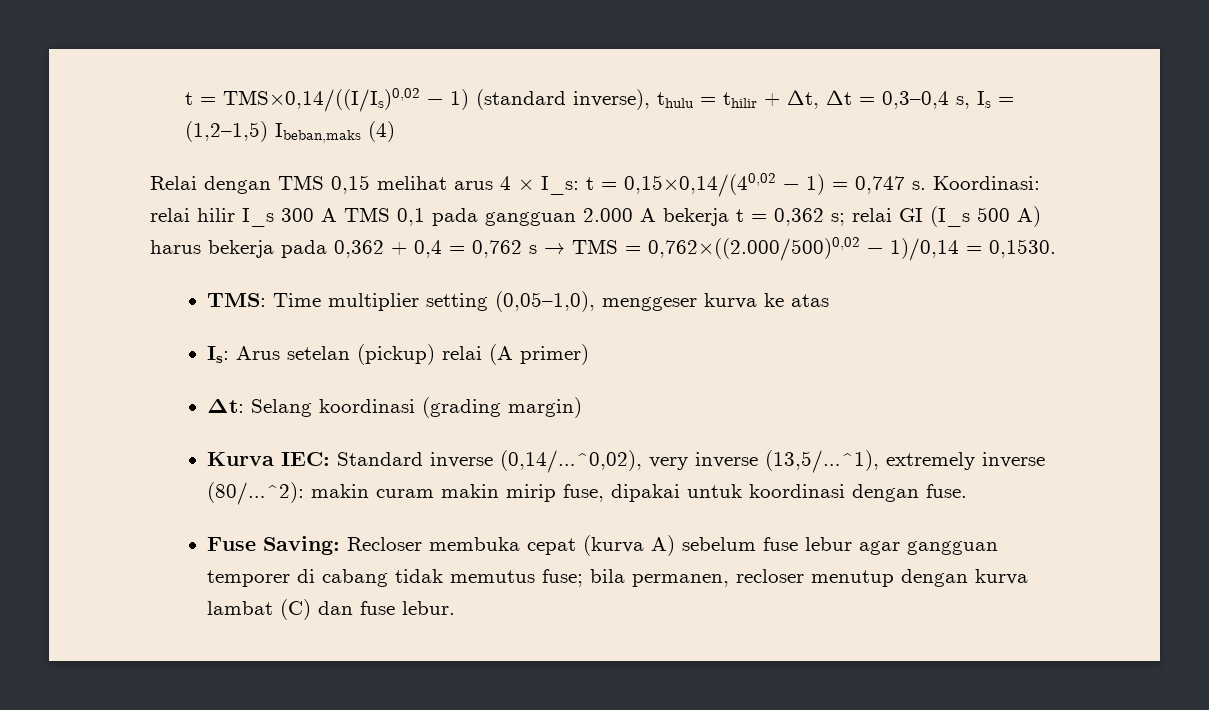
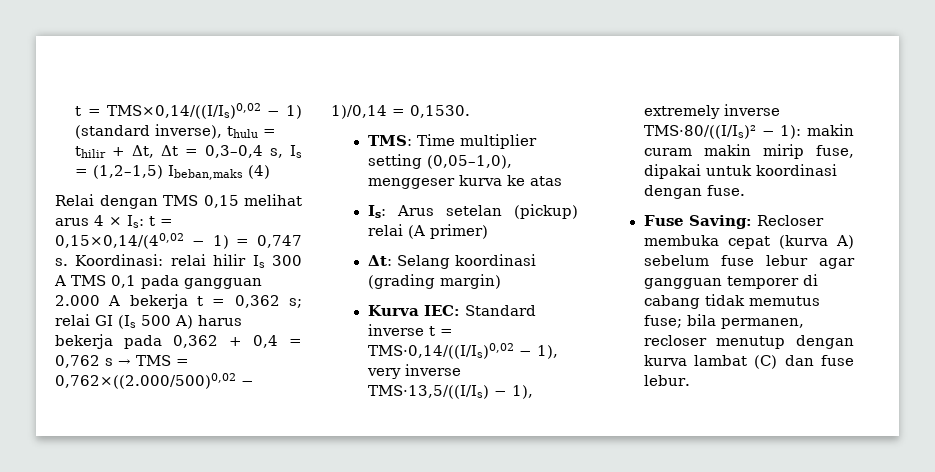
[541,176,579,195] I_s: -> [127,215,144,228] Is:
[242,208,274,227] I_s -> [252,255,265,268] Is
[930,206,970,227] (I_s -> [118,315,136,329] (Is
[500,450,1046,473] [207,482,305,505] (0,14/…^0,02), very inverse (13,5/…^1), extremely inverse (80/…^2): -> [428,326,453,336] [367,343,558,359] [366,364,461,379] [367,385,533,399] [643,104,780,119] [643,125,802,139] t = TMS·0,14/((I/Is)0,02 − 1), very inverse TMS·13,5/((I/Is) − 1), extremely inverse TMS·80/((I/Is)² − 1):

